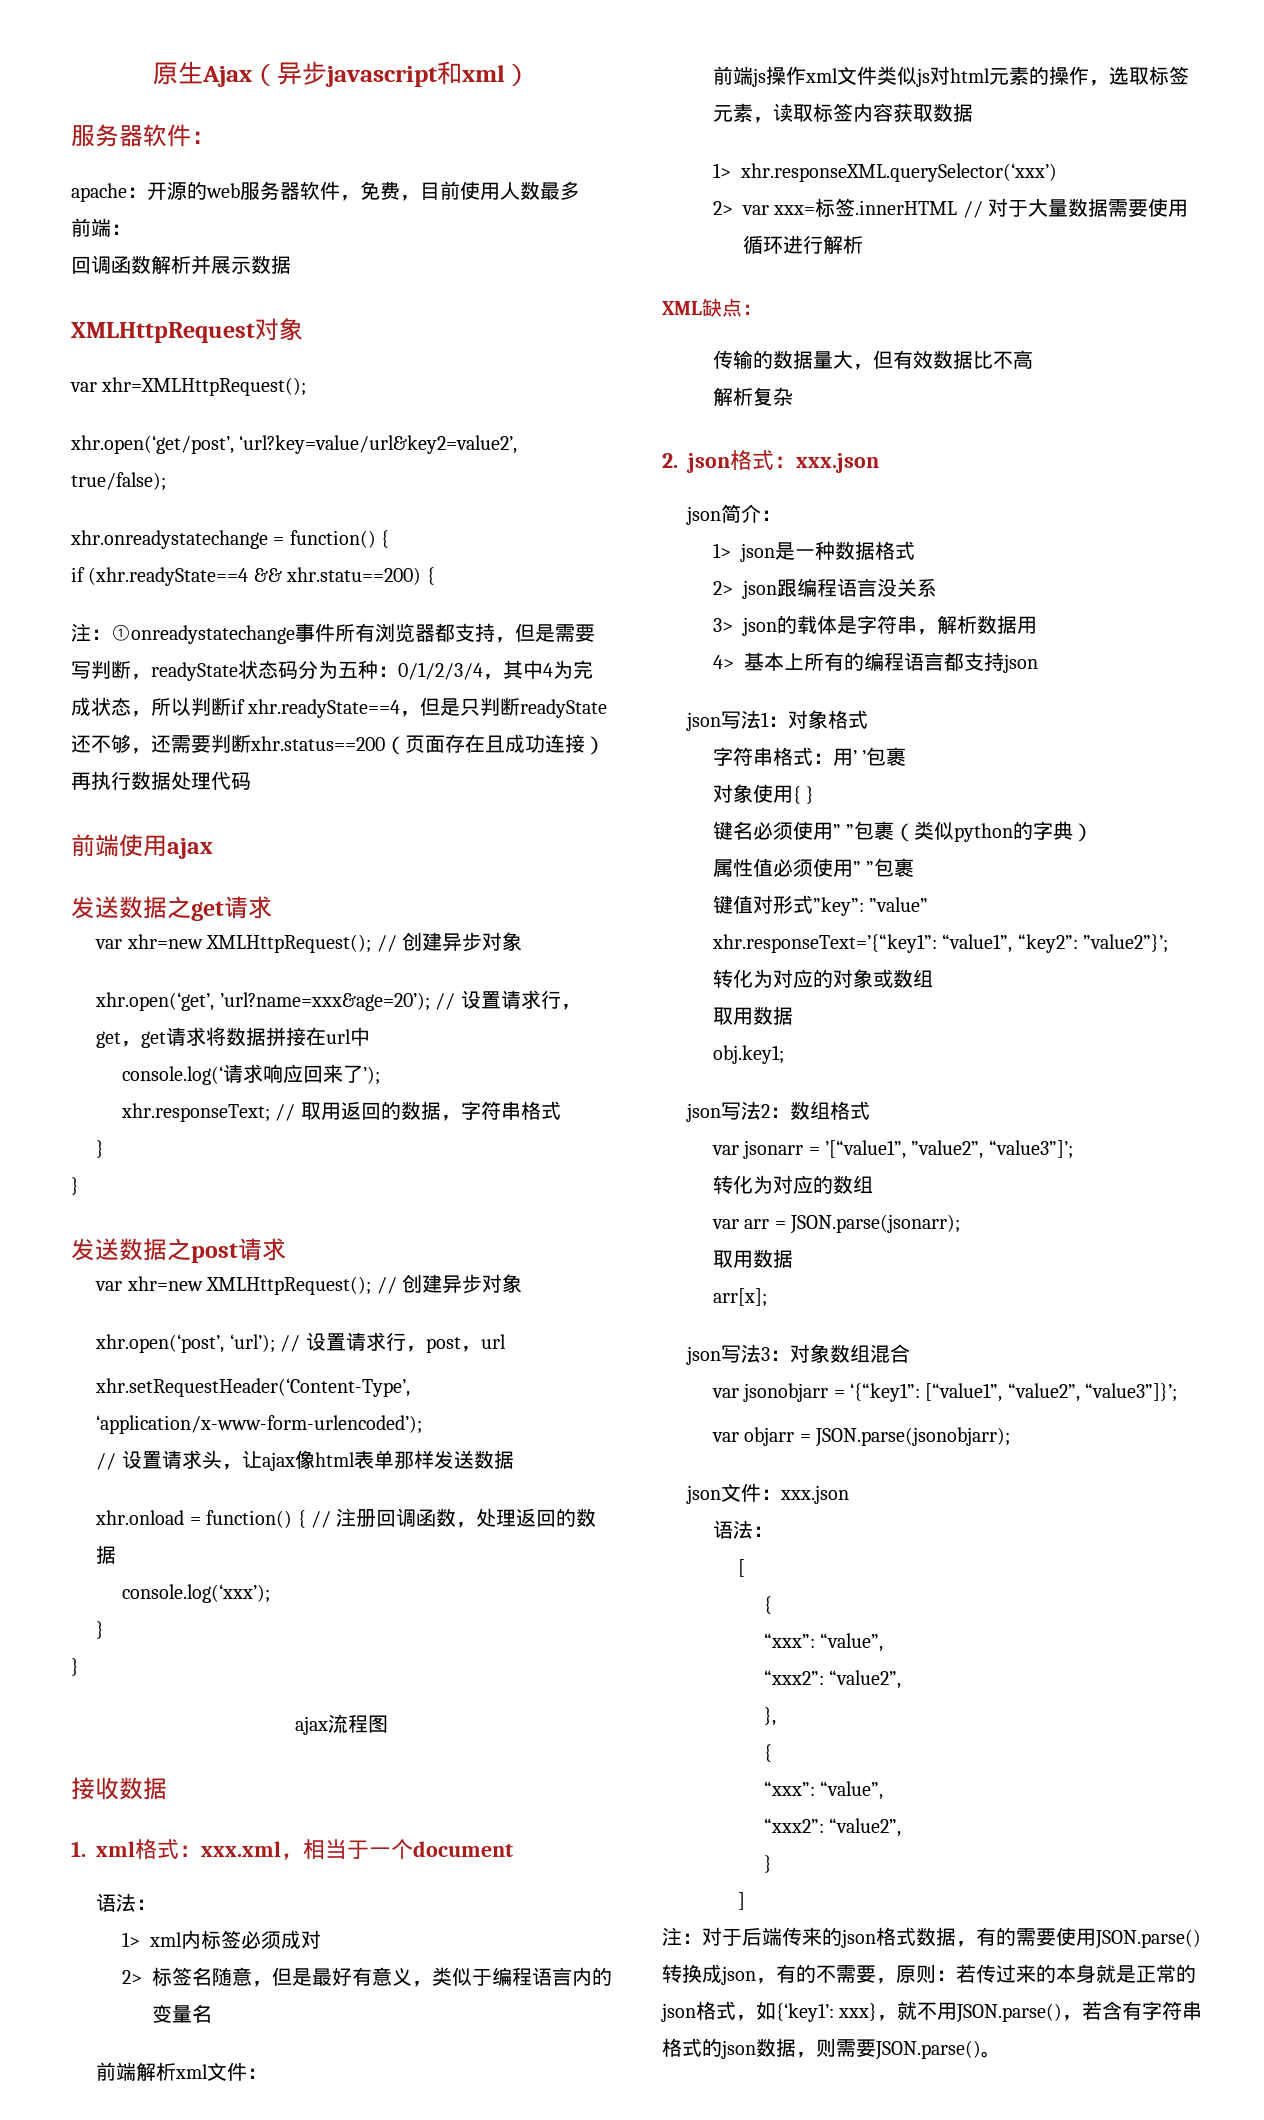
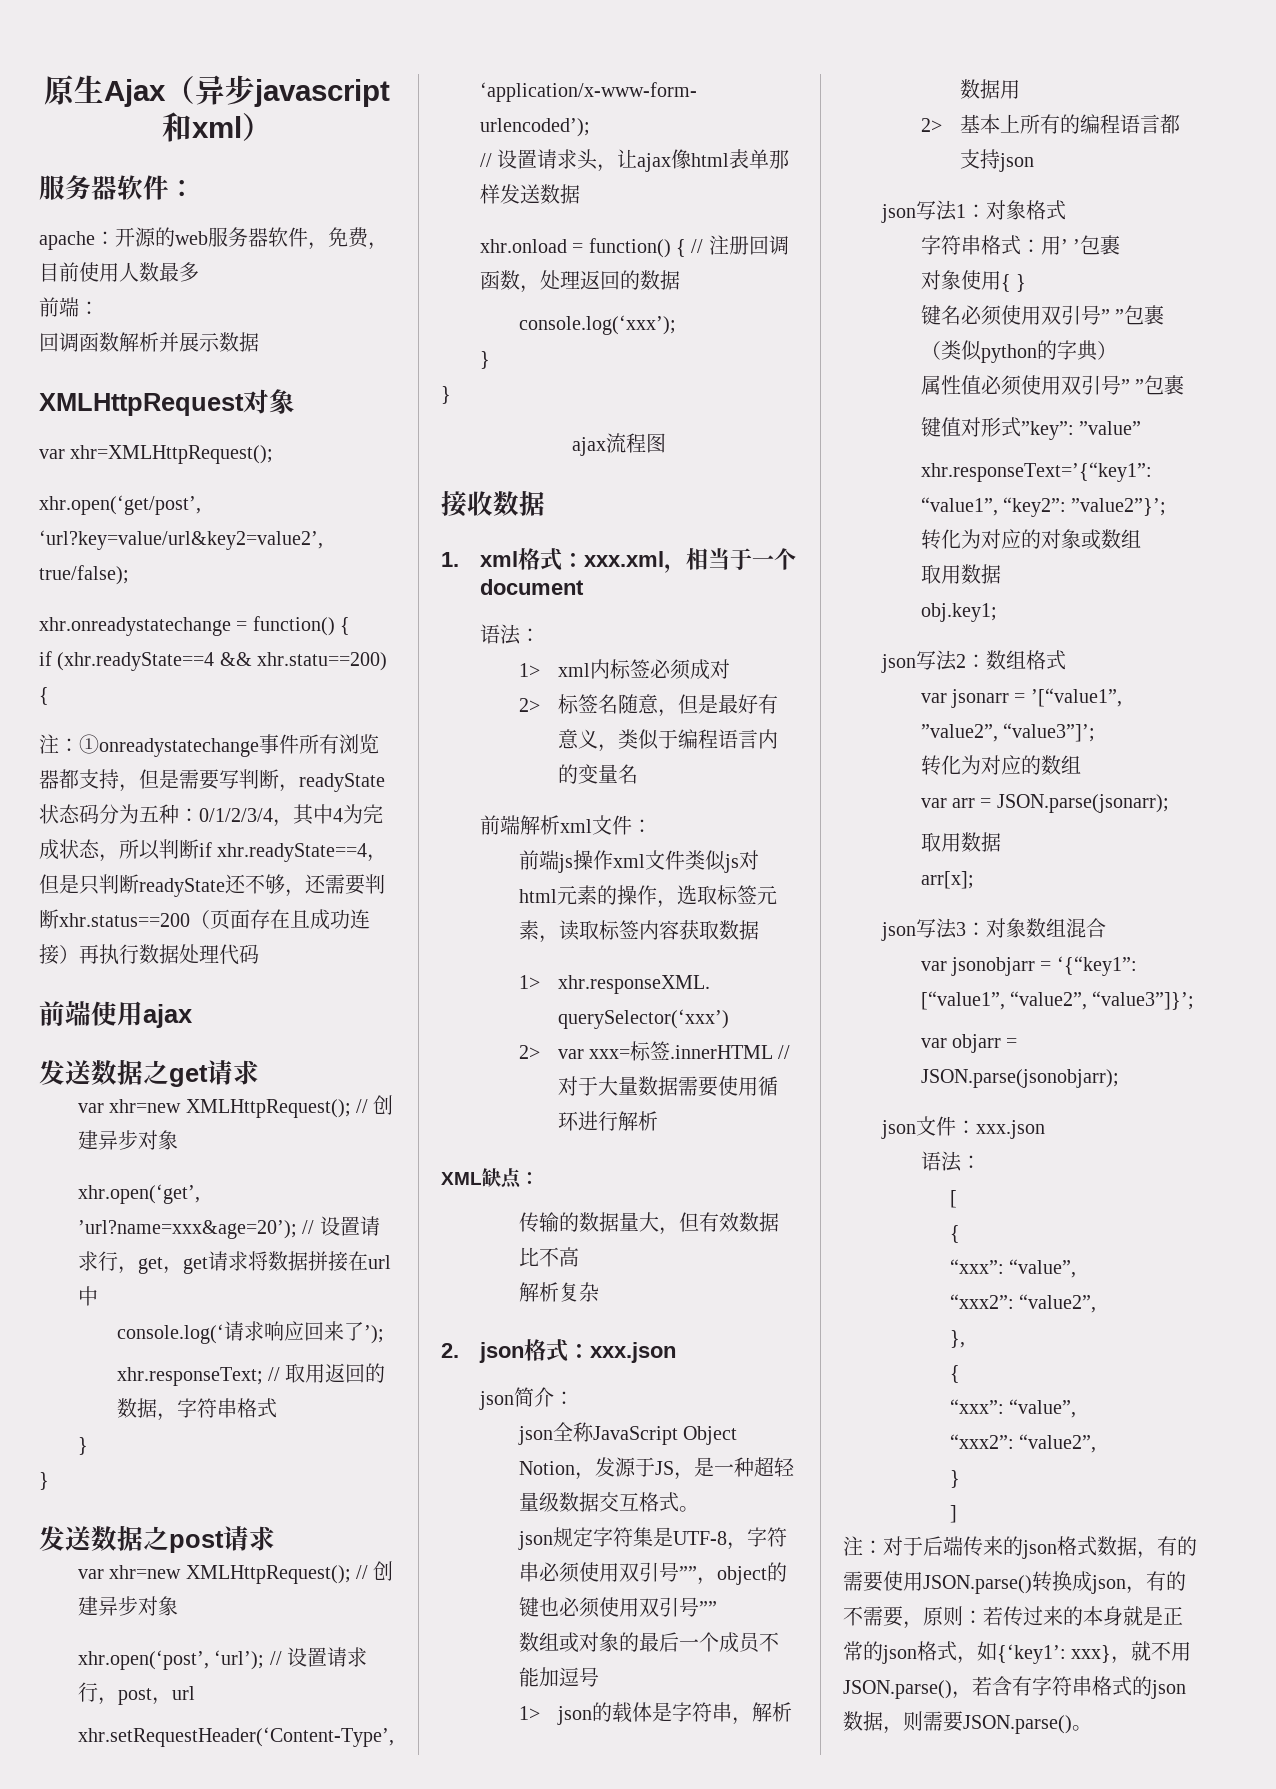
[712,541,915,562] [712,578,937,599] [712,618,733,632] 1> json是一种数据格式 // 2> json跟编程语言没关系 // 3> -> [517,1422,738,1445] [518,1457,795,1480] [518,1492,699,1512] [517,1527,787,1550] [518,1562,787,1585] [518,1597,717,1618] [518,1632,779,1653] [518,1667,599,1687] [518,1706,540,1720] json全称JavaScript Object Notion，发源于JS，是一种超轻量级数据交互格式。 // json规定字符集是UTF-8，字符串必须使用双引号””，object的键也必须使用双引号”” // 数组或对象的最后一个成员不能加逗号 // 1>
[712,655,734,669] 4> -> [920,118,942,132] 2>
(833, 831) none -> [1040,305,1101,325] 双引号
(853, 868) none -> [1060,375,1121,395] 双引号

